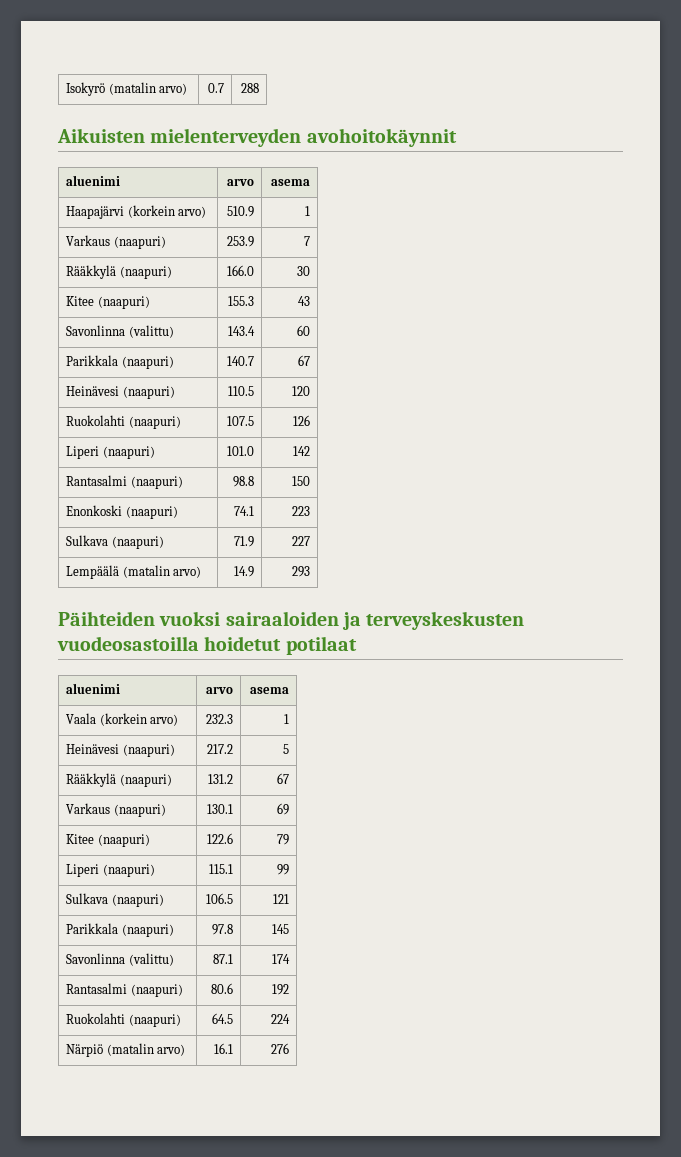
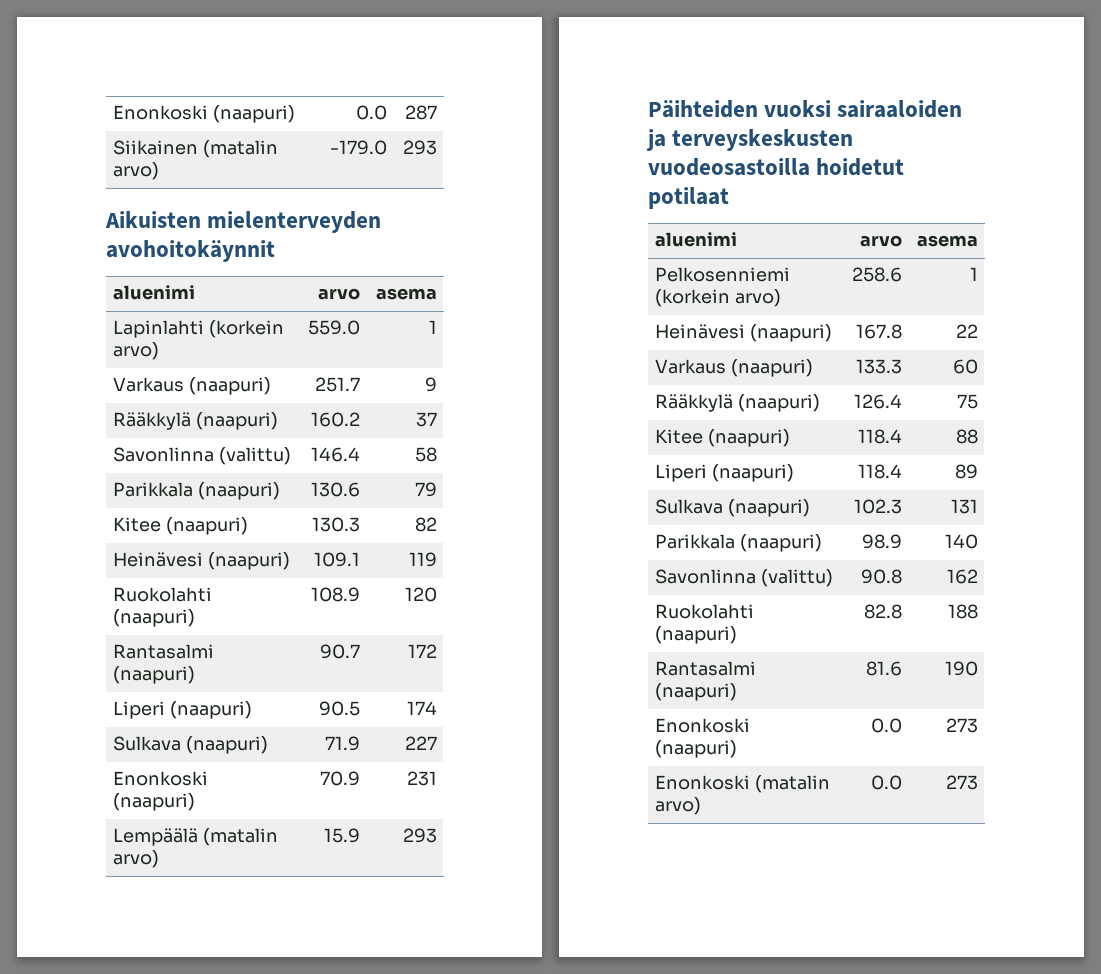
[66,82,188,96] [207,83,224,93] [240,83,259,93] Isokyrö (matalin arvo) | 0.7 | 288 -> [113,105,296,123] [355,105,387,120] [404,105,437,120] [113,140,279,158] [113,162,160,180] [329,140,387,155] [402,140,437,155] Enonkoski (naapuri) | 0.0 | 287 // Siikainen (matalin arvo) | -179.0 | 293
[66,205,207,219] [226,206,254,217] Haapajärvi (korkein arvo) | 510.9 -> [113,320,285,338] [113,342,160,360] [307,320,360,335] Lapinlahti (korkein arvo) | 559.0
[226,236,254,247] [303,236,310,246] [66,265,172,279] [226,265,254,276] [296,266,310,276] [66,296,150,309] [227,296,254,306] [297,296,310,306] [66,325,174,338] [227,326,255,336] [296,325,310,336] [66,355,174,369] [226,356,254,366] [297,355,310,366] [66,386,175,399] [227,386,254,396] [291,386,310,396] [66,415,181,429] [226,416,254,426] [292,415,310,426] [66,446,155,459] [226,446,254,456] [292,446,310,456] [66,475,183,489] [232,476,254,487] [291,476,310,486] [66,505,178,519] [233,506,254,516] [291,506,310,516] 253.9 | 7 // Rääkkylä (naapuri) | 166.0 | 30 // Kitee (naapuri) | 155.3 | 43 // Savonlinna (valittu) | 143.4 | 60 // Parikkala (naapuri) | 140.7 | 67 // Heinävesi (naapuri) | 110.5 | 120 // Ruokolahti (naapuri) | 107.5 | 126 // Liperi (naapuri) | 101.0 | 142 // Rantasalmi (naapuri) | 98.8 | 150 // Enonkoski (naapuri) | 74.1 | 223 -> [314,377,360,392] [424,377,437,392] [113,412,279,430] [310,412,360,427] [415,412,437,427] [113,447,292,465] [310,447,360,462] [414,447,437,462] [113,482,281,500] [310,482,360,497] [414,482,437,497] [113,517,249,535] [311,517,360,532] [414,517,437,532] [113,552,291,570] [313,552,360,567] [408,552,437,567] [113,587,213,602] [113,609,196,627] [310,587,360,602] [404,587,437,602] [113,644,215,659] [113,666,196,684] [319,644,360,659] [407,644,437,658] [113,701,253,719] [318,701,360,716] [406,701,437,715] 251.7 | 9 // Rääkkylä (naapuri) | 160.2 | 37 // Savonlinna (valittu) | 146.4 | 58 // Parikkala (naapuri) | 130.6 | 79 // Kitee (naapuri) | 130.3 | 82 // Heinävesi (naapuri) | 109.1 | 119 // Ruokolahti (naapuri) | 108.9 | 120 // Rantasalmi (naapuri) | 90.7 | 172 // Liperi (naapuri) | 90.5 | 174
(310, 541) none -> [113,771,209,786] [113,793,196,811] [319,771,360,786] [406,771,437,786] // Enonkoski (naapuri) | 70.9 | 231
[233,566,254,577] 14.9 -> [323,828,360,843] 15.9
[66,713,179,726] [205,714,233,724] Vaala (korkein arvo) | 232.3 -> [655,267,791,282] [655,289,782,307] [851,267,902,282] Pelkosenniemi (korkein arvo) | 258.6
[206,744,233,754] [282,744,289,754] [66,773,172,787] [207,774,233,784] [276,773,289,784] [66,803,166,817] [206,804,233,814] [276,803,289,815] [66,834,150,847] [206,833,233,844] [276,834,289,845] [66,864,155,877] [208,864,233,874] [276,864,289,875] [66,893,164,907] [205,893,233,904] [272,894,289,904] [66,923,174,937] [211,924,233,935] [271,924,289,934] [66,953,174,966] [212,954,233,964] [271,954,290,964] [66,983,183,997] [210,983,233,994] [271,984,289,995] [66,1013,181,1027] [211,1013,233,1024] [270,1014,290,1024] [66,1043,186,1057] [213,1043,233,1054] [270,1043,289,1054] 217.2 | 5 // Rääkkylä (naapuri) | 131.2 | 67 // Varkaus (naapuri) | 130.1 | 69 // Kitee (naapuri) | 122.6 | 79 // Liperi (naapuri) | 115.1 | 99 // Sulkava (naapuri) | 106.5 | 121 // Parikkala (naapuri) | 97.8 | 145 // Savonlinna (valittu) | 87.1 | 174 // Rantasalmi (naapuri) | 80.6 | 192 // Ruokolahti (naapuri) | 64.5 | 224 // Närpiö (matalin arvo) | 16.1 | 276 -> [855,324,902,339] [955,324,978,338] [655,359,814,377] [855,359,902,374] [952,359,978,374] [655,394,821,412] [853,394,902,409] [956,394,978,409] [655,429,791,447] [857,429,902,444] [955,429,978,444] [655,464,795,482] [857,464,902,479] [954,464,978,479] [655,499,811,517] [853,499,902,514] [950,499,978,514] [655,534,823,552] [861,534,902,549] [944,534,978,549] [655,569,834,587] [860,569,902,584] [946,569,978,584] [655,604,755,619] [655,626,738,644] [863,604,902,619] [947,604,978,619] [655,661,757,676] [655,683,738,701] [865,661,902,676] [944,661,978,676] [655,718,751,733] [655,740,738,758] [870,718,902,733] [945,718,978,733] [655,775,831,793] [655,797,702,815] [870,775,902,790] [945,775,978,790] 167.8 | 22 // Varkaus (naapuri) | 133.3 | 60 // Rääkkylä (naapuri) | 126.4 | 75 // Kitee (naapuri) | 118.4 | 88 // Liperi (naapuri) | 118.4 | 89 // Sulkava (naapuri) | 102.3 | 131 // Parikkala (naapuri) | 98.9 | 140 // Savonlinna (valittu) | 90.8 | 162 // Ruokolahti (naapuri) | 82.8 | 188 // Rantasalmi (naapuri) | 81.6 | 190 // Enonkoski (naapuri) | 0.0 | 273 // Enonkoski (matalin arvo) | 0.0 | 273

